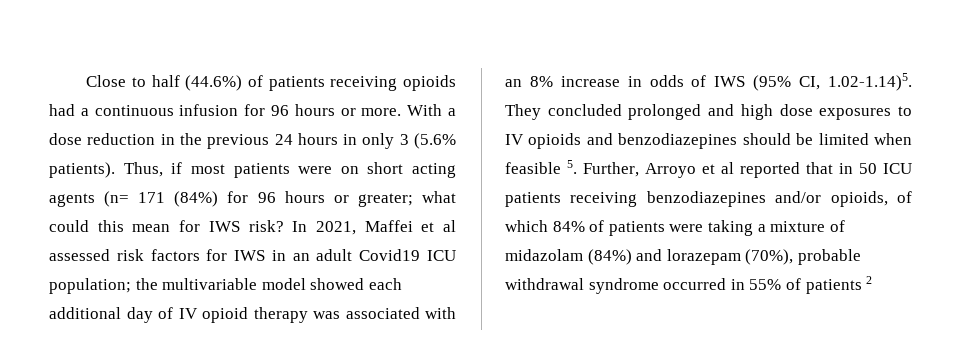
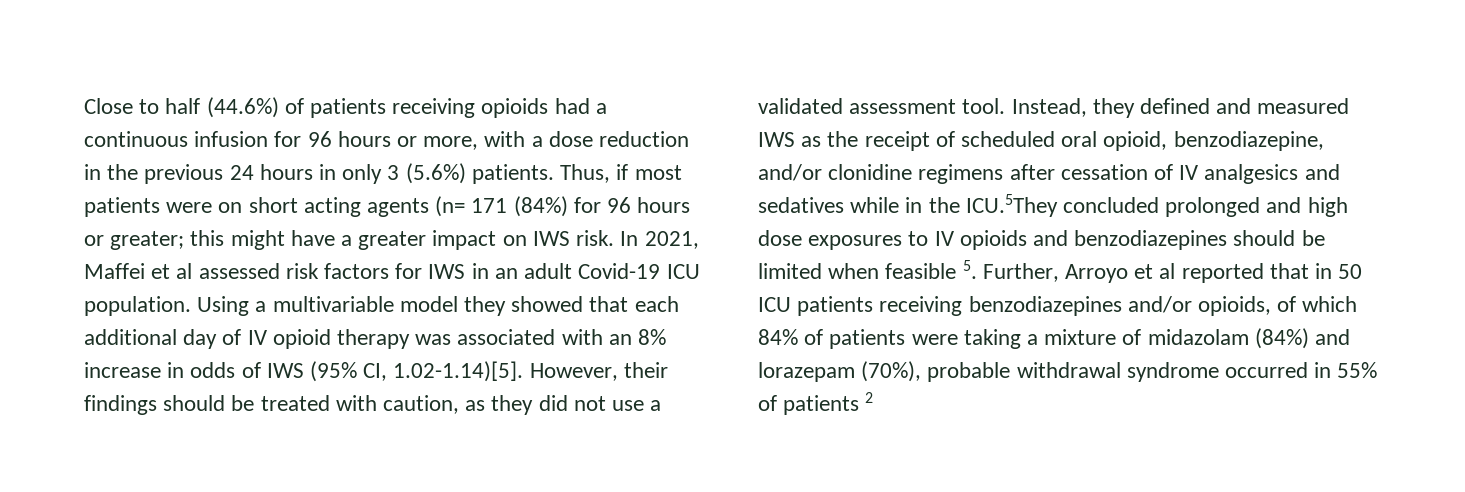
[361,104,443,116] more. With -> [423,131,526,150] more, with
[414,133,456,149] [49,162,115,178] (5.6% patients). -> [405,163,554,184] (5.6%) patients.
[421,191,456,203] [49,220,284,232] what could this mean for IWS risk? -> [190,230,615,250] this might have a greater impact on IWS risk.
[359,249,456,261] [49,278,365,294] Covid19 ICU population; the multivariable model showed -> [578,263,700,279] [84,296,629,316] Covid-19 ICU population. Using a multivariable model they showed that
[828,73,912,91] [505,104,541,120] 1.02-1.14)5. They -> [393,361,668,382] [84,395,662,415] [758,98,1350,118] [758,131,1324,151] [758,164,1340,184] [758,194,1058,217] 1.02-1.14)[5]. However, their findings should be treated with caution, as they did not use a validated assessment tool. Instead, they defined and measured IWS as the receipt of scheduled oral opioid, benzodiazepine, and/or clonidine regimens after cessation of IV analgesics and sedatives while in the ICU.5They

